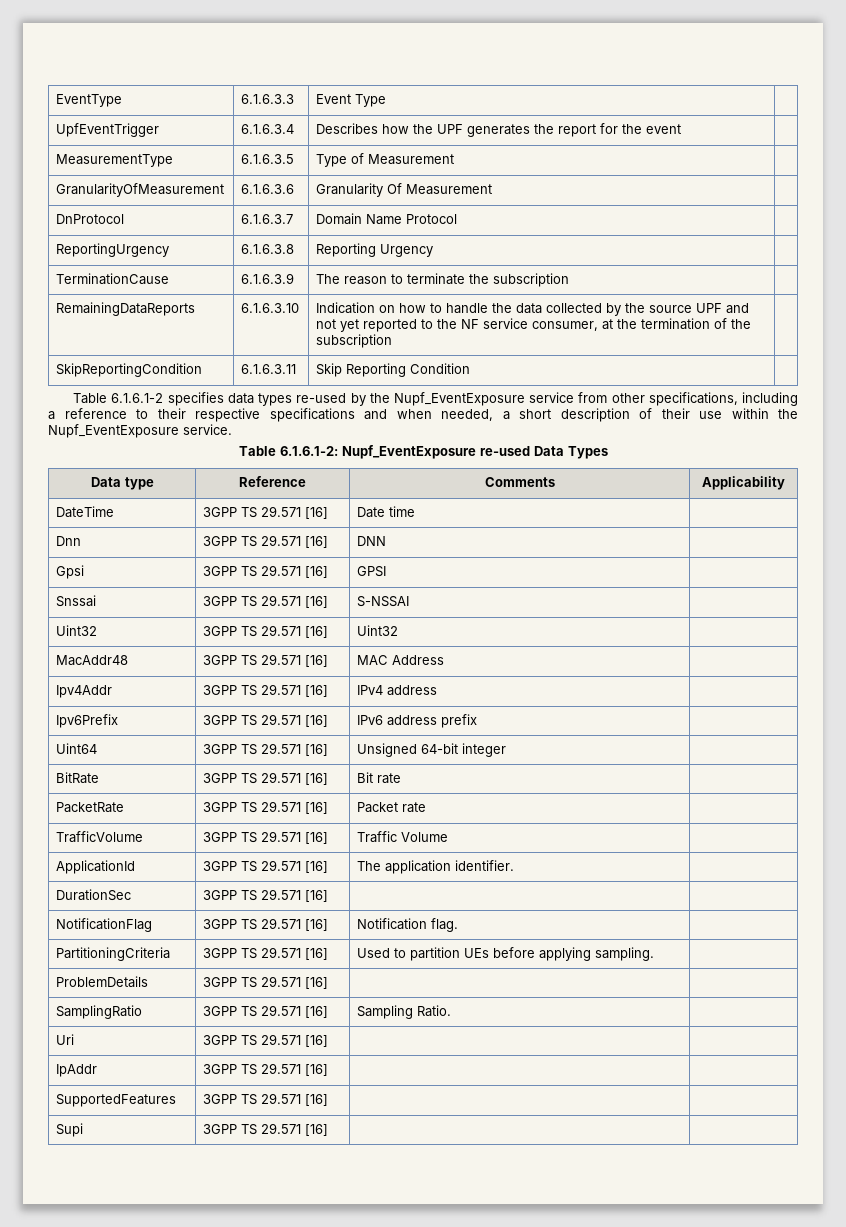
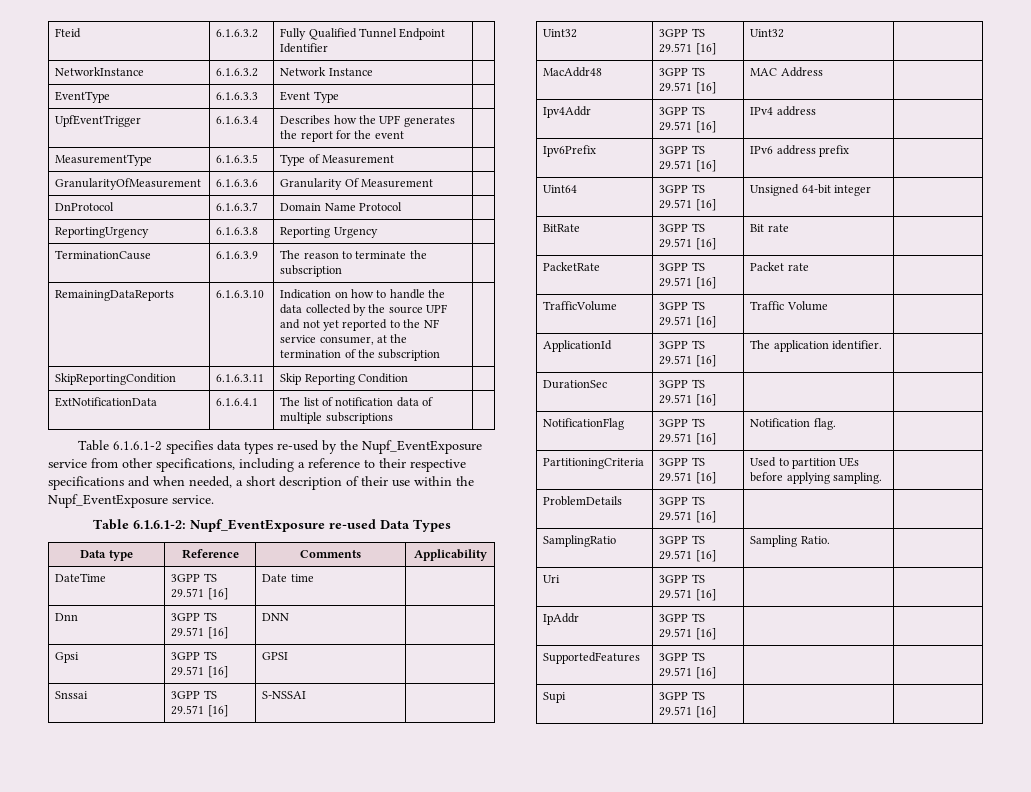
(56, 100) none -> [55,28,82,38] [216,29,259,38] [280,28,446,40] [280,43,329,53] [55,67,145,76] [216,68,259,77] [280,67,373,76] Fteid | 6.1.6.3.2 | Fully Qualified Tunnel Endpoint Identifier | // NetworkInstance | 6.1.6.3.2 | Network Instance | //
(471, 368) none -> [55,397,158,407] [216,398,259,406] [280,397,434,407] [280,412,393,424] // ExtNotificationData | 6.1.6.4.1 | The list of notification data of multiple subscriptions |

